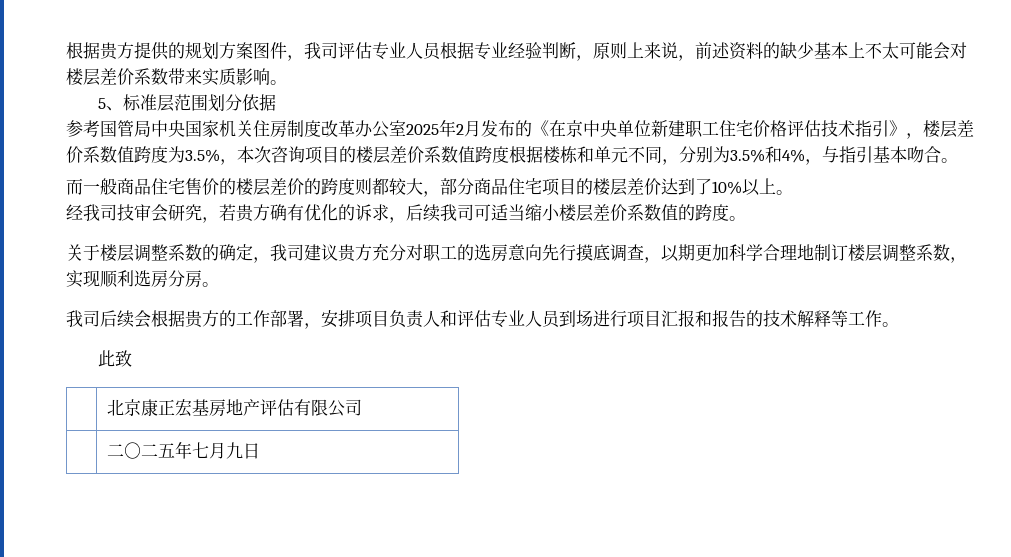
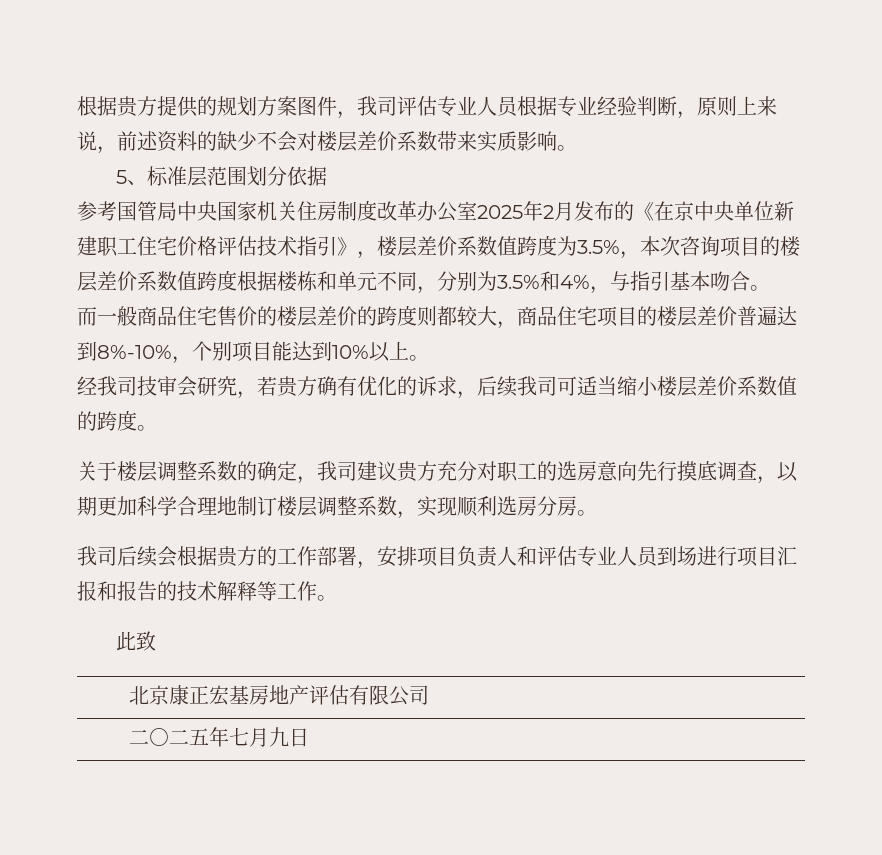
[814,42,933,59] 基本上不太可能 -> [257,131,277,151] 不
[440,178,474,195] 部分 -> (517, 325) none
[661,178,712,195] 达到了 -> [737,306,797,326] [77,341,332,364] 普遍达到8%-10%，个别项目能达到

